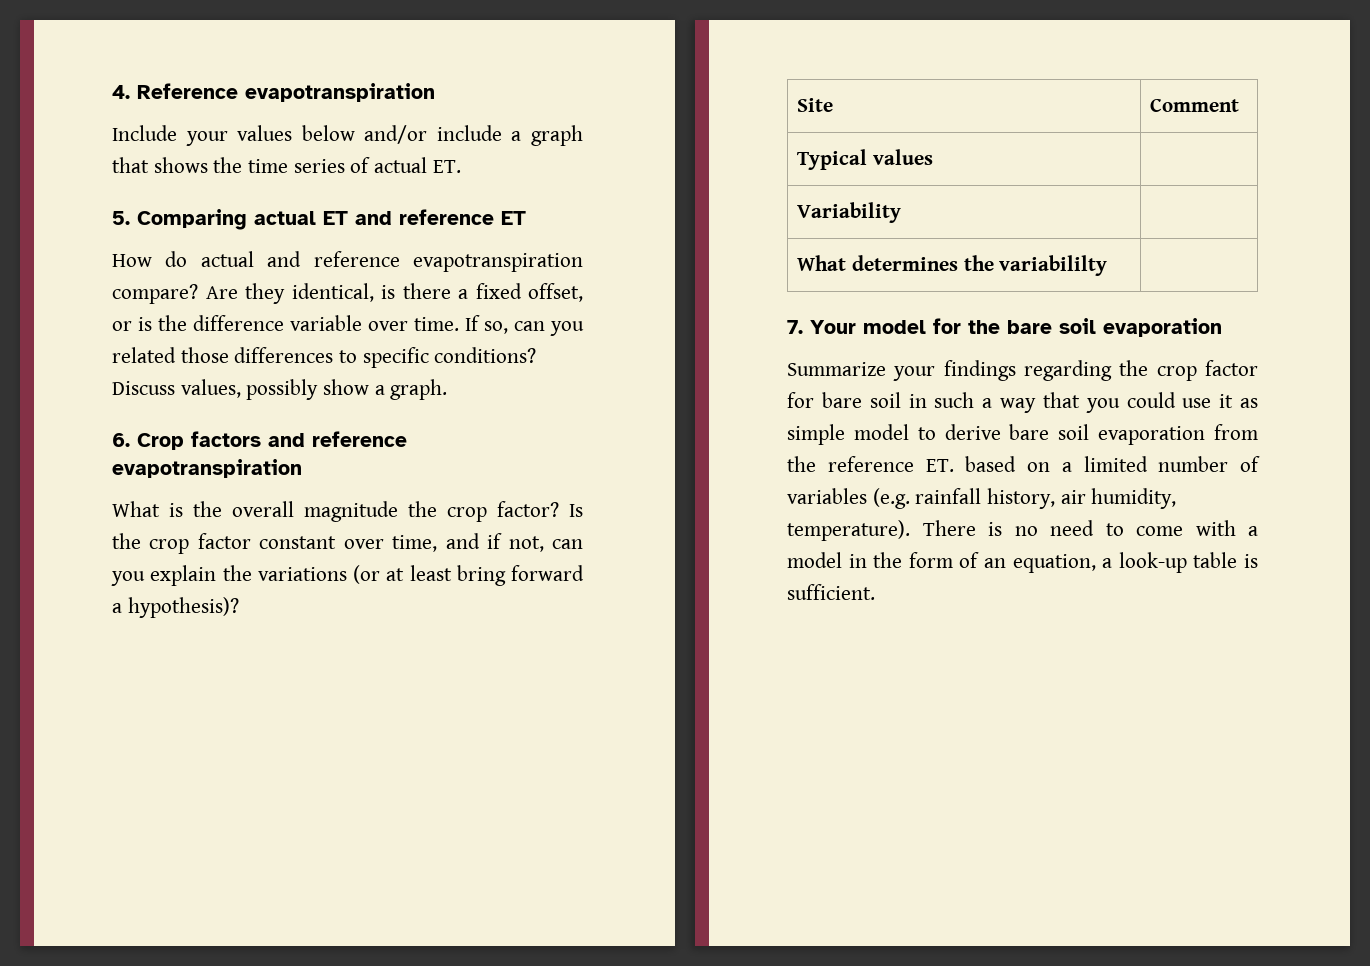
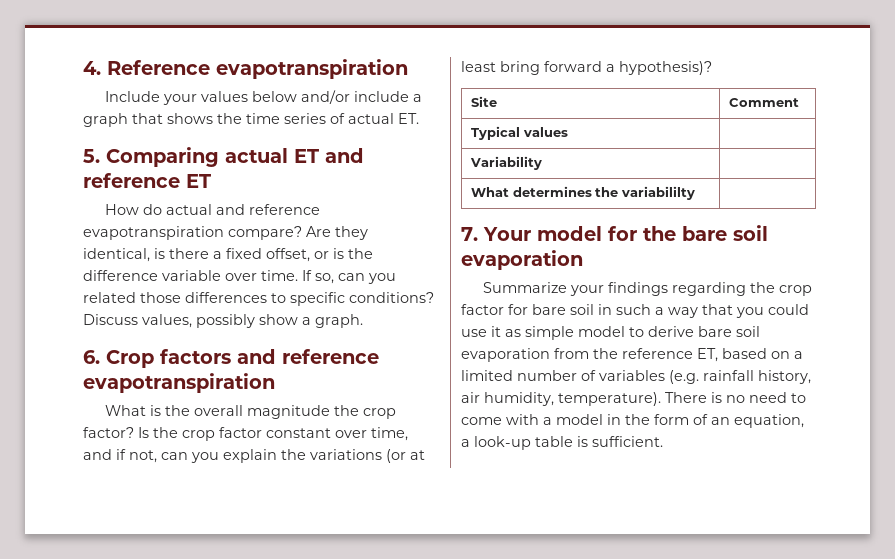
[925,459,954,472] ET. -> [697,348,718,362] ET,

